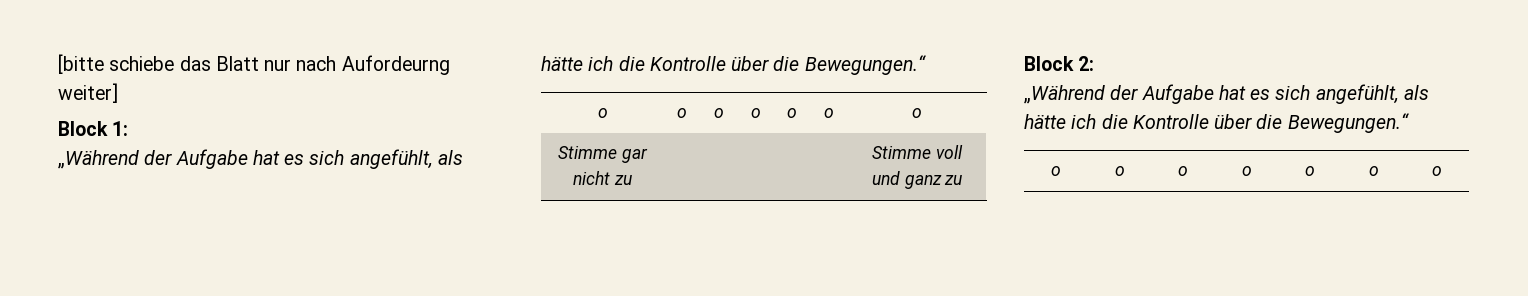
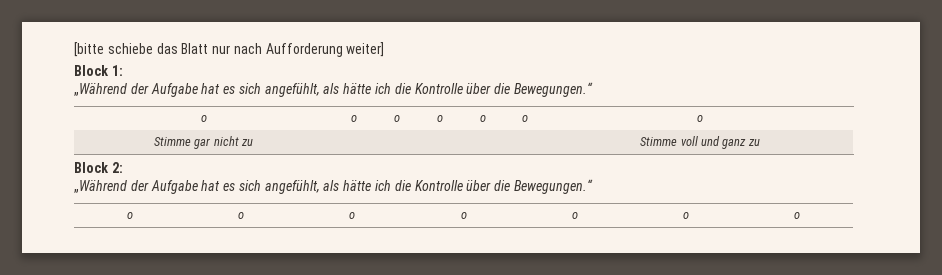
[341,55,450,75] Aufordeurng -> [265,43,343,57] Aufforderung

